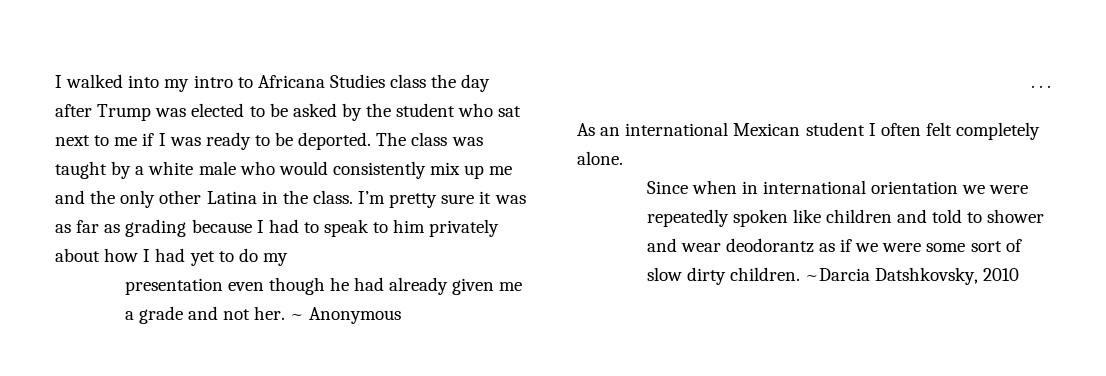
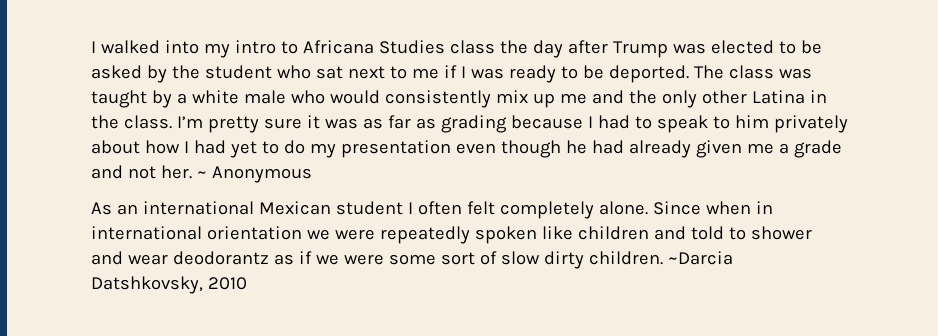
(288, 259) // -> (336, 150) none
[1031,85,1051,88] // . . . -> (312, 174) none
(623, 158) // -> (648, 208) none

